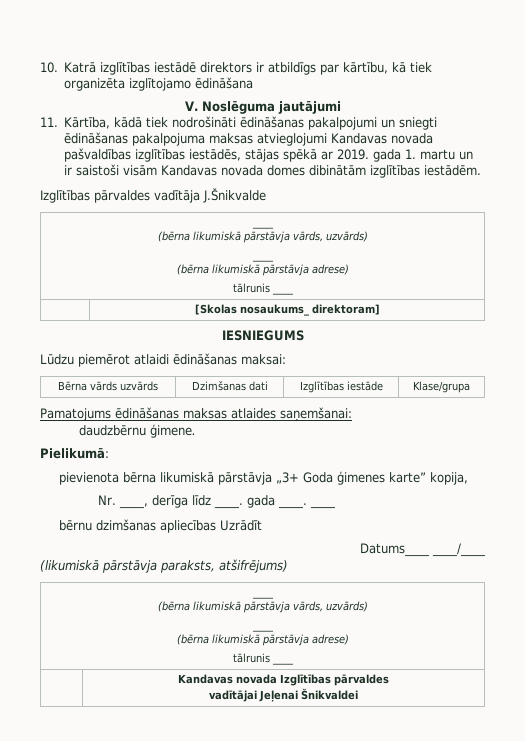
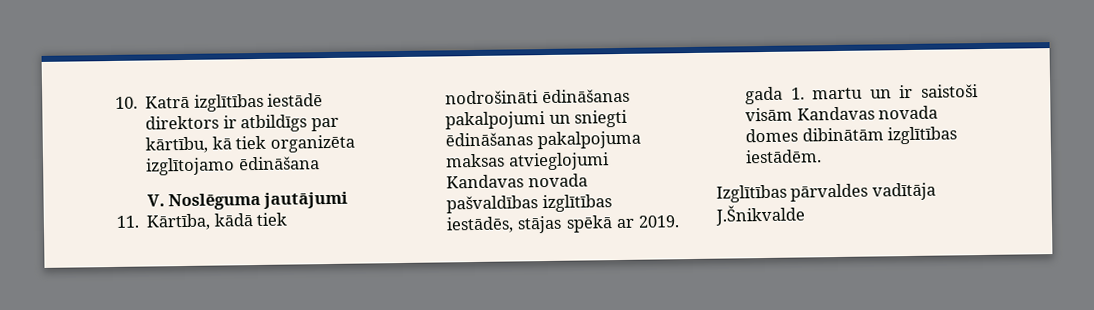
[251,226,274,229] [157,231,368,243] [251,259,274,262] [176,264,349,276] [232,283,294,295] [194,304,380,316] [221,330,304,341] [40,353,286,367] [58,381,158,391] [191,381,268,391] [299,381,383,393] [413,381,470,393] [40,407,352,422] [78,424,196,438] [40,448,109,459] [59,471,469,485] [98,495,336,509] [59,519,263,533] [360,543,485,557] [40,559,288,573] [251,596,274,599] [157,601,368,613] [251,629,274,632] [176,634,349,646] [232,653,294,665] [178,674,389,686] [209,688,358,702] // ____ // (bērna likumiskā pārstāvja vārds, uzvārds) // ____ // (bērna likumiskā pārstāvja adrese) // tālrunis ____ // | [Skolas nosaukums_ direktoram] // IESNIEGUMS // Lūdzu piemērot atlaidi ēdināšanas maksai: // Bērna vārds uzvārds | Dzimšanas dati | Izglītības iestāde | Klase/grupa // Pamatojums ēdināšanas maksas atlaides saņemšanai: // daudzbērnu ģimene. // Pielikumā: // pievienota bērna likumiskā pārstāvja „3+ Goda ģimenes karte” kopija, // Nr. ____, derīga līdz ____. gada ____. ____ // bērnu dzimšanas apliecības Uzrādīt // Datums____ ____/____ // (likumiskā pārstāvja paraksts, atšifrējums) // ____ // (bērna likumiskā pārstāvja vārds, uzvārds) // ____ // (bērna likumiskā pārstāvja adrese) // tālrunis ____ // | Kandavas novada Izglītības pārvaldes // vadītājai Jeļenai Šnikvaldei -> (805, 215) none

